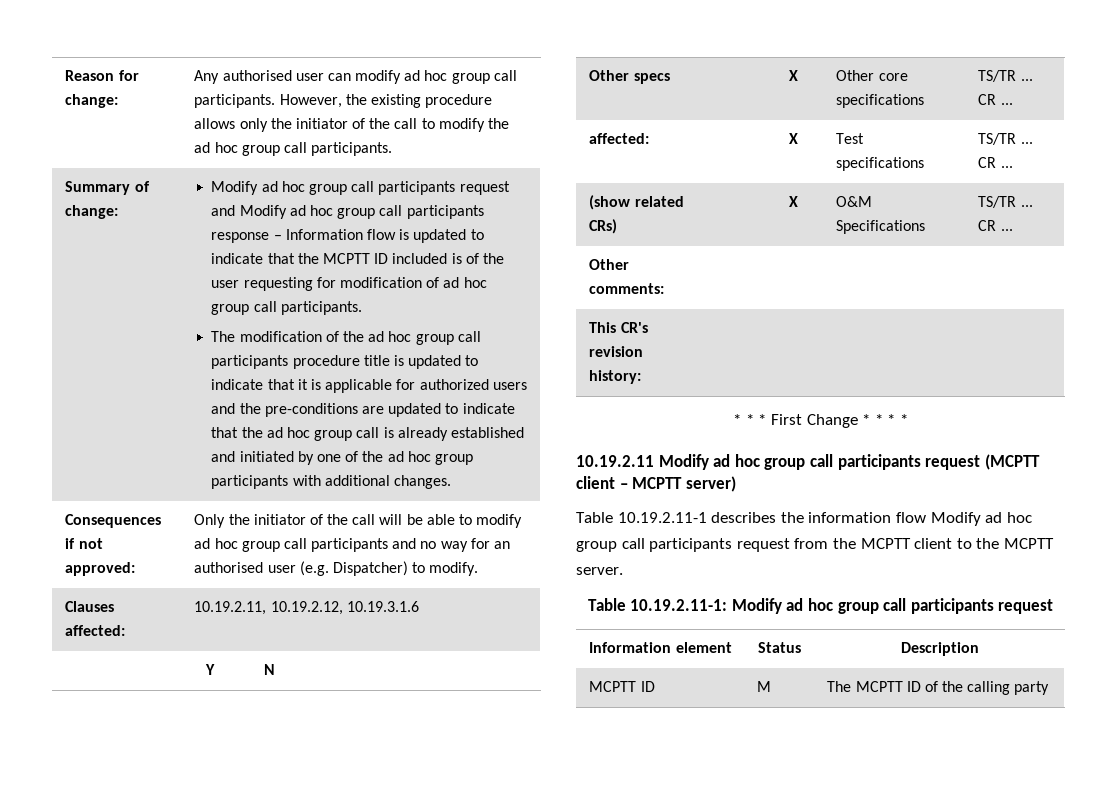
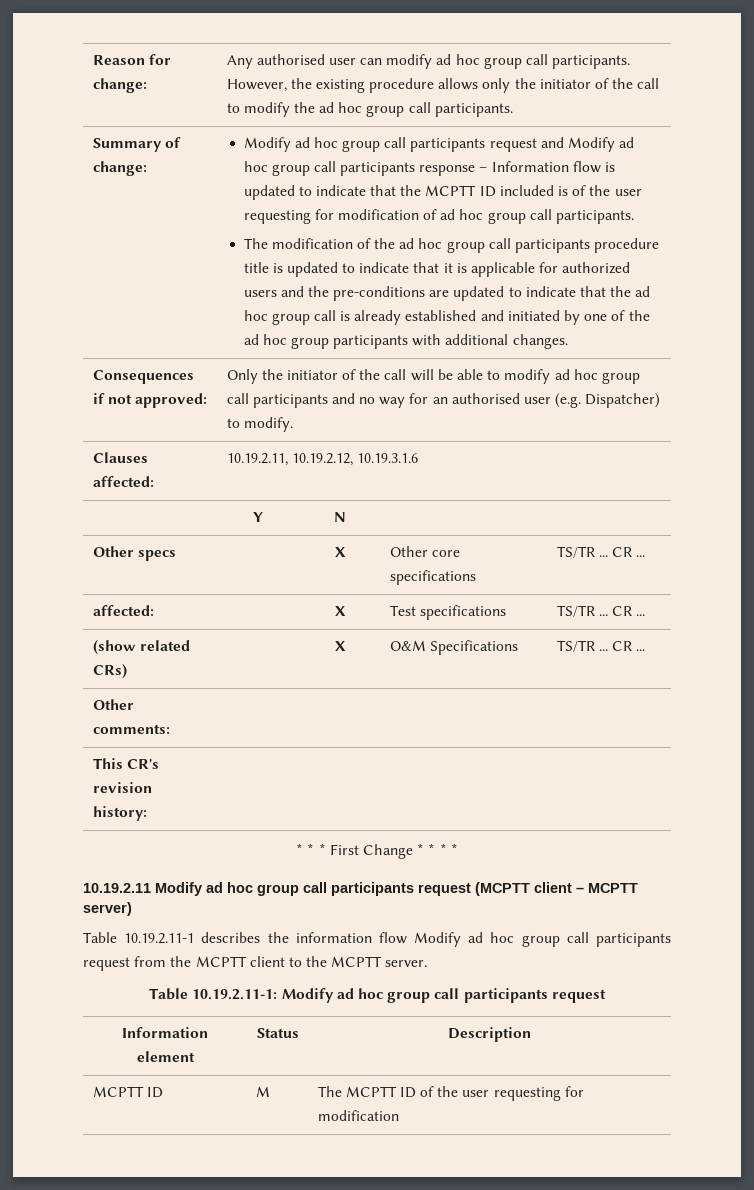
[967,681,1050,695] calling party -> [462,1086,584,1101] [317,1110,399,1121] user requesting for modification

